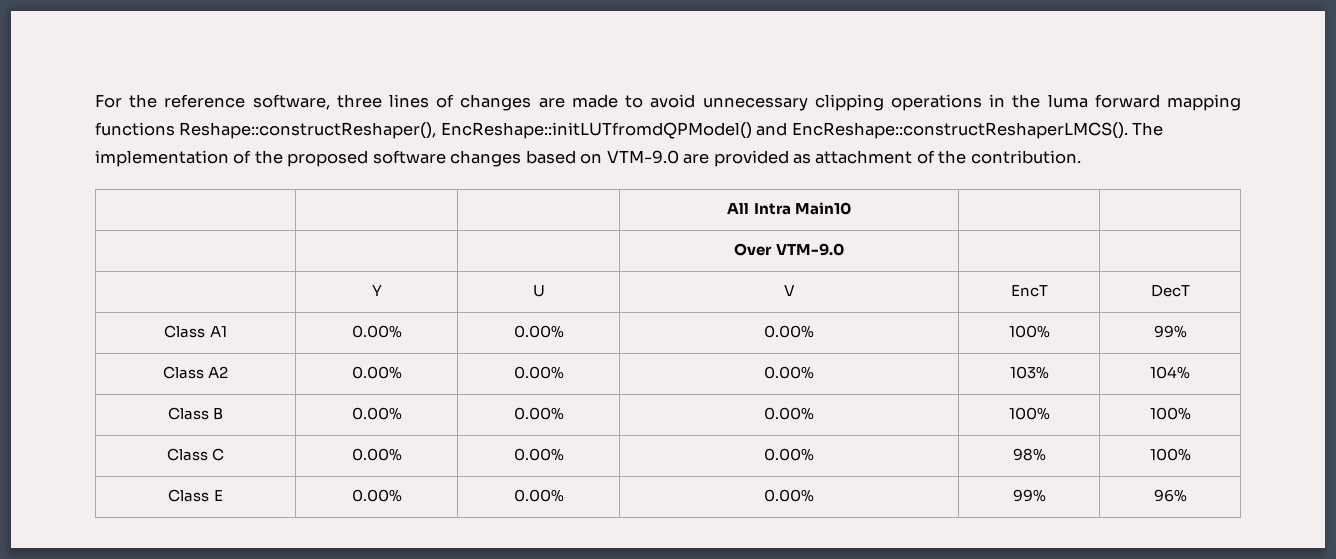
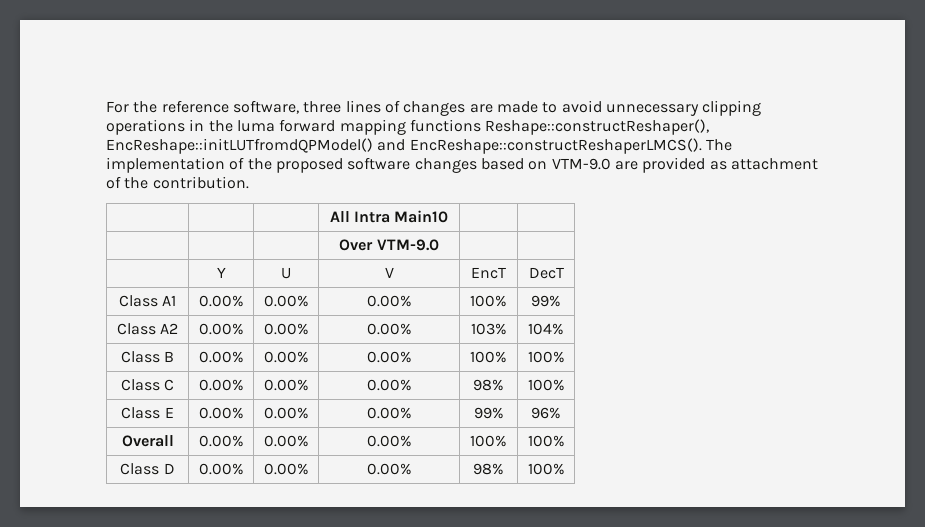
(1187, 495) none -> [121,435,174,447] [198,435,244,447] [263,435,309,447] [366,435,412,447] [470,435,507,447] [527,435,565,447] [120,463,175,475] [198,463,244,475] [263,463,309,475] [366,463,412,475] [473,463,504,475] [527,463,565,475] // Overall | 0.00% | 0.00% | 0.00% | 100% | 100% // Class D | 0.00% | 0.00% | 0.00% | 98% | 100%

